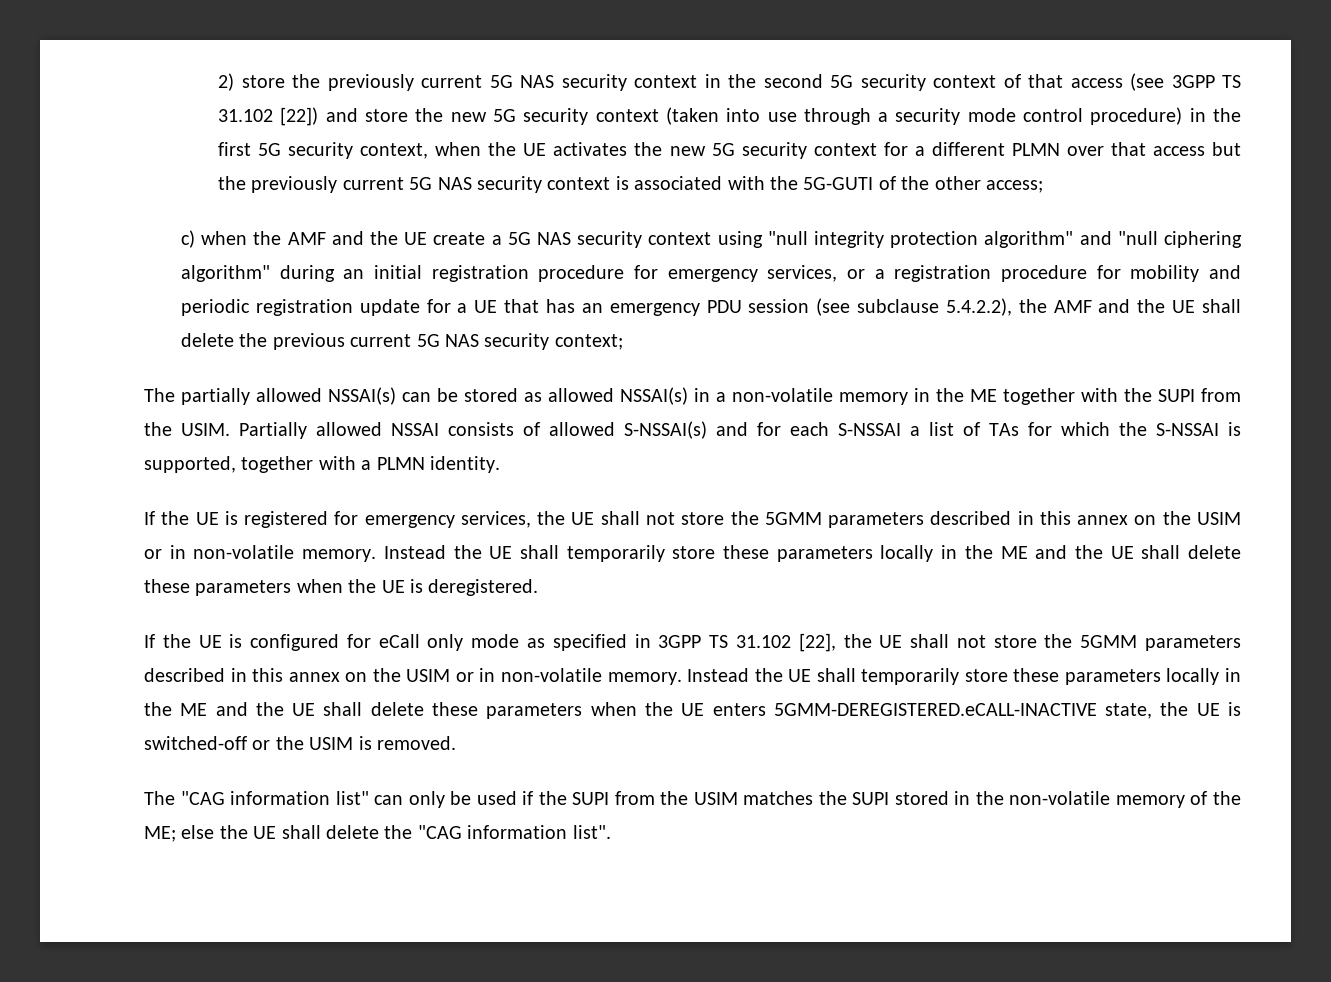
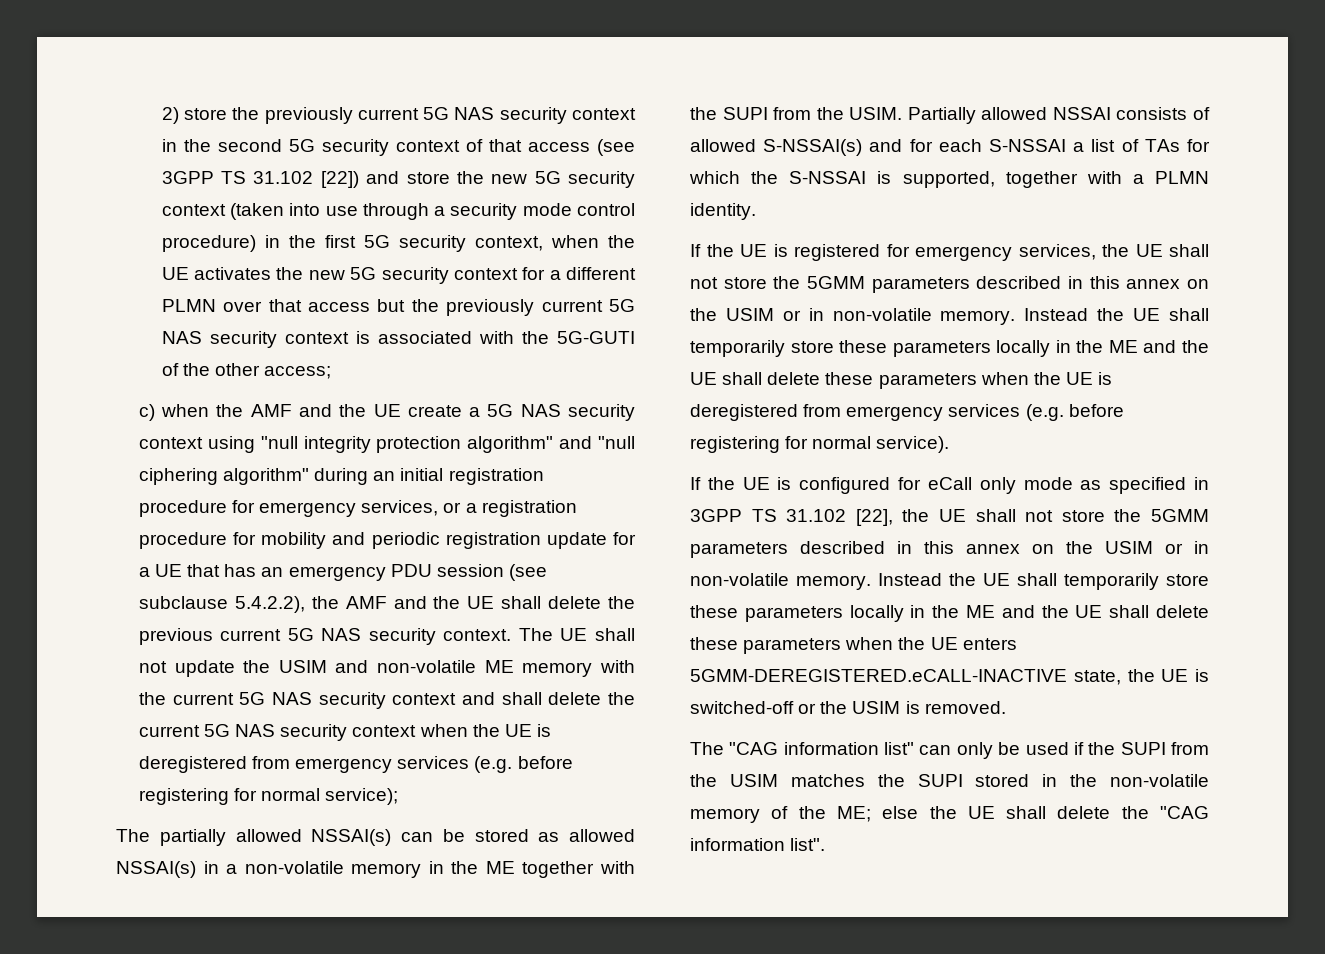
[554,334,623,350] context; -> [443,628,635,641] [138,660,635,677] [138,692,635,709] [138,724,551,741] [138,756,573,773] [138,788,399,805] context. The UE shall not update the USIM and non-volatile ME memory with the current 5G NAS security context and shall delete the current 5G NAS security context when the UE is deregistered from emergency services (e.g. before registering for normal service);
[428,579,539,596] deregistered. -> [690,404,1124,421] [690,436,950,453] deregistered from emergency services (e.g. before registering for normal service).

